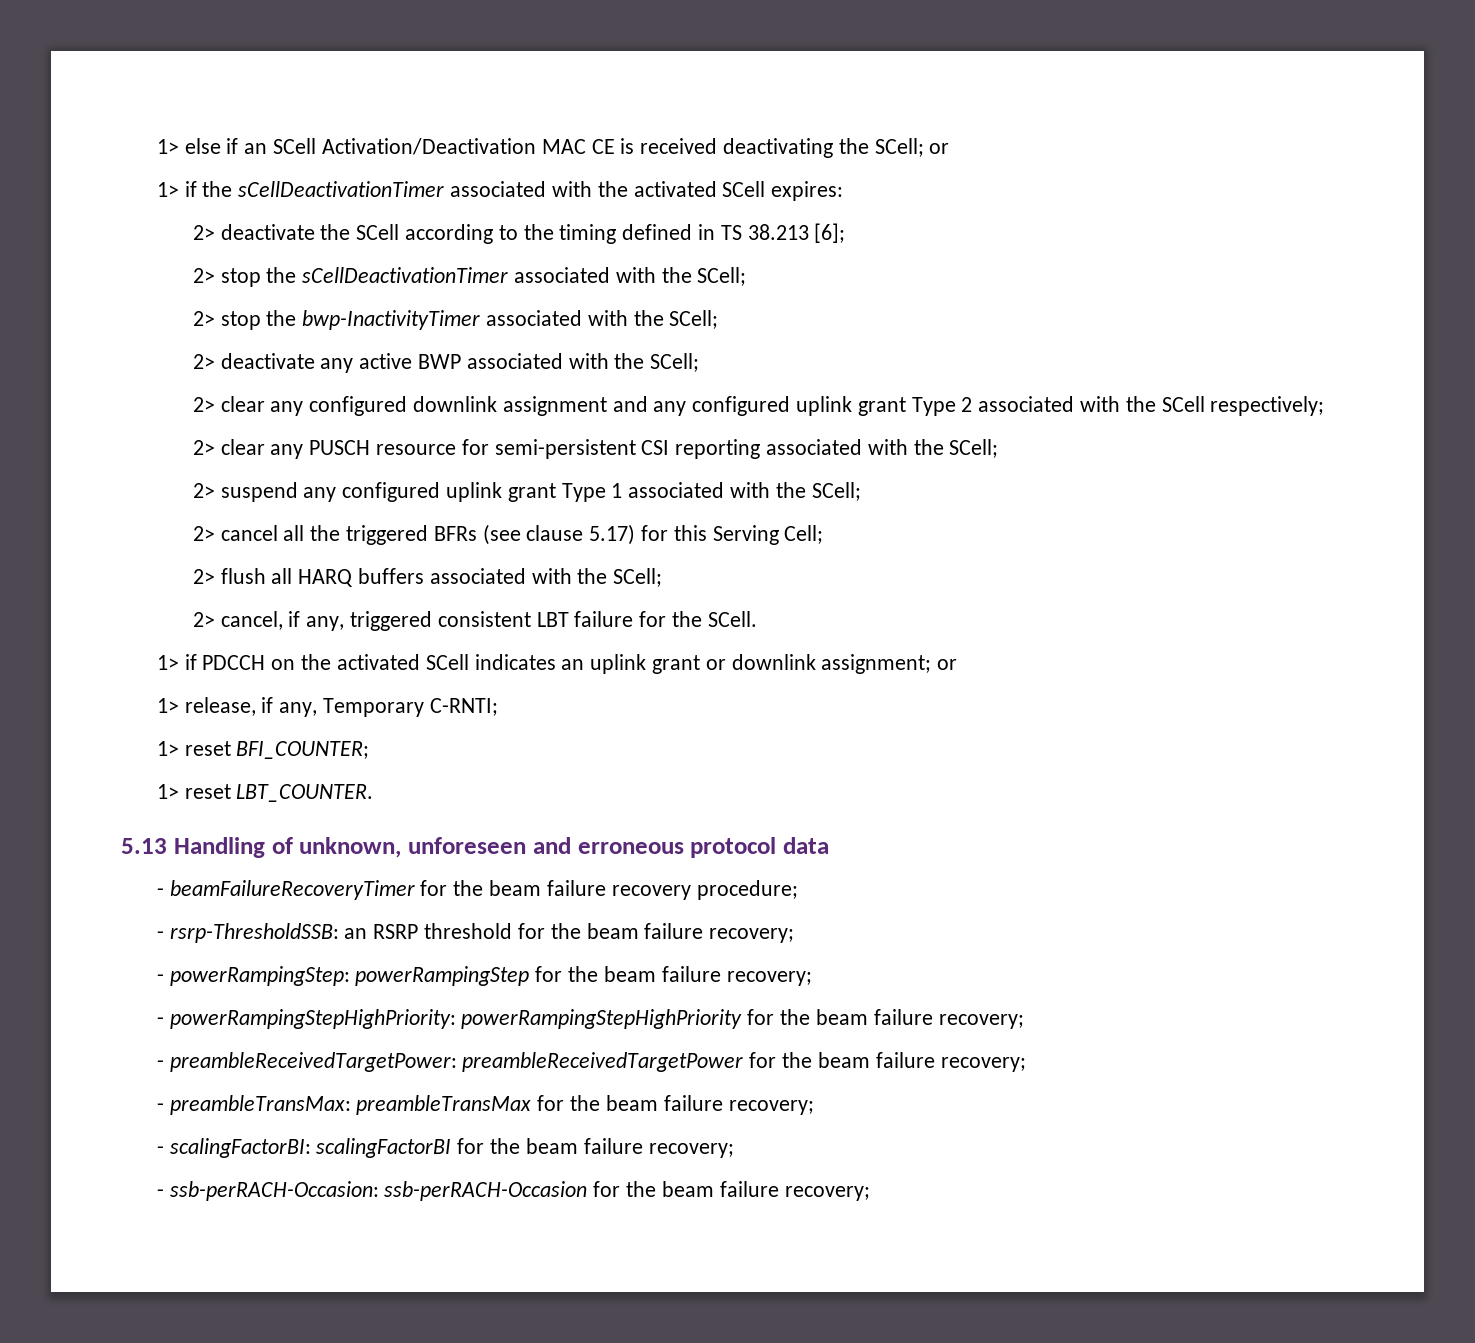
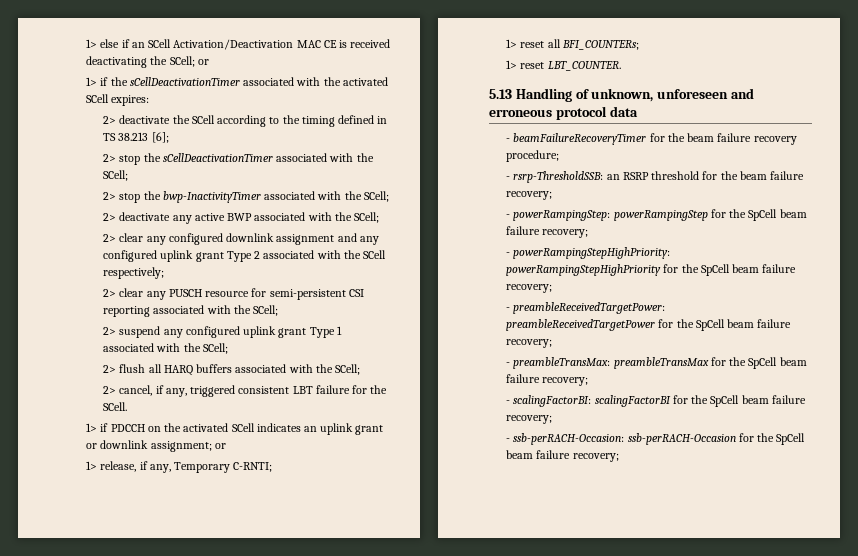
[192,524,824,545] // 2> cancel all the triggered BFRs (see clause 5.17) for this Serving Cell; -> (228, 348) none
[236,741,370,759] BFI_COUNTER; -> [547,39,639,50] all BFI_COUNTERs;
(599, 974) none -> [748,209,778,221] SpCell
(811, 1017) none -> [700,264,730,276] SpCell
(813, 1060) none -> [695,319,725,331] SpCell
(601, 1103) none -> [748,357,778,369] SpCell
(521, 1146) none -> [710,395,740,407] SpCell
(657, 1189) none -> [776,433,806,445] SpCell

